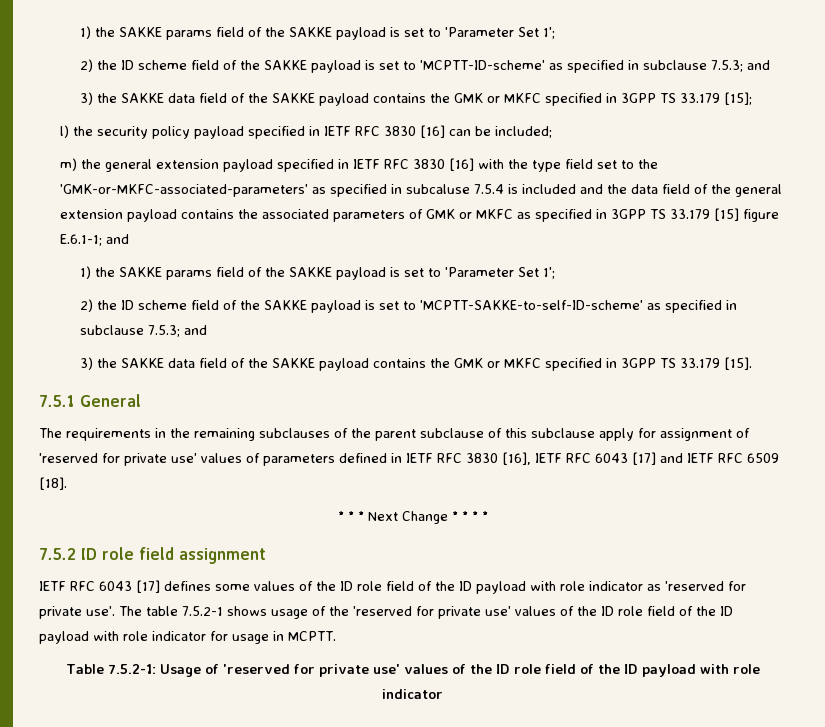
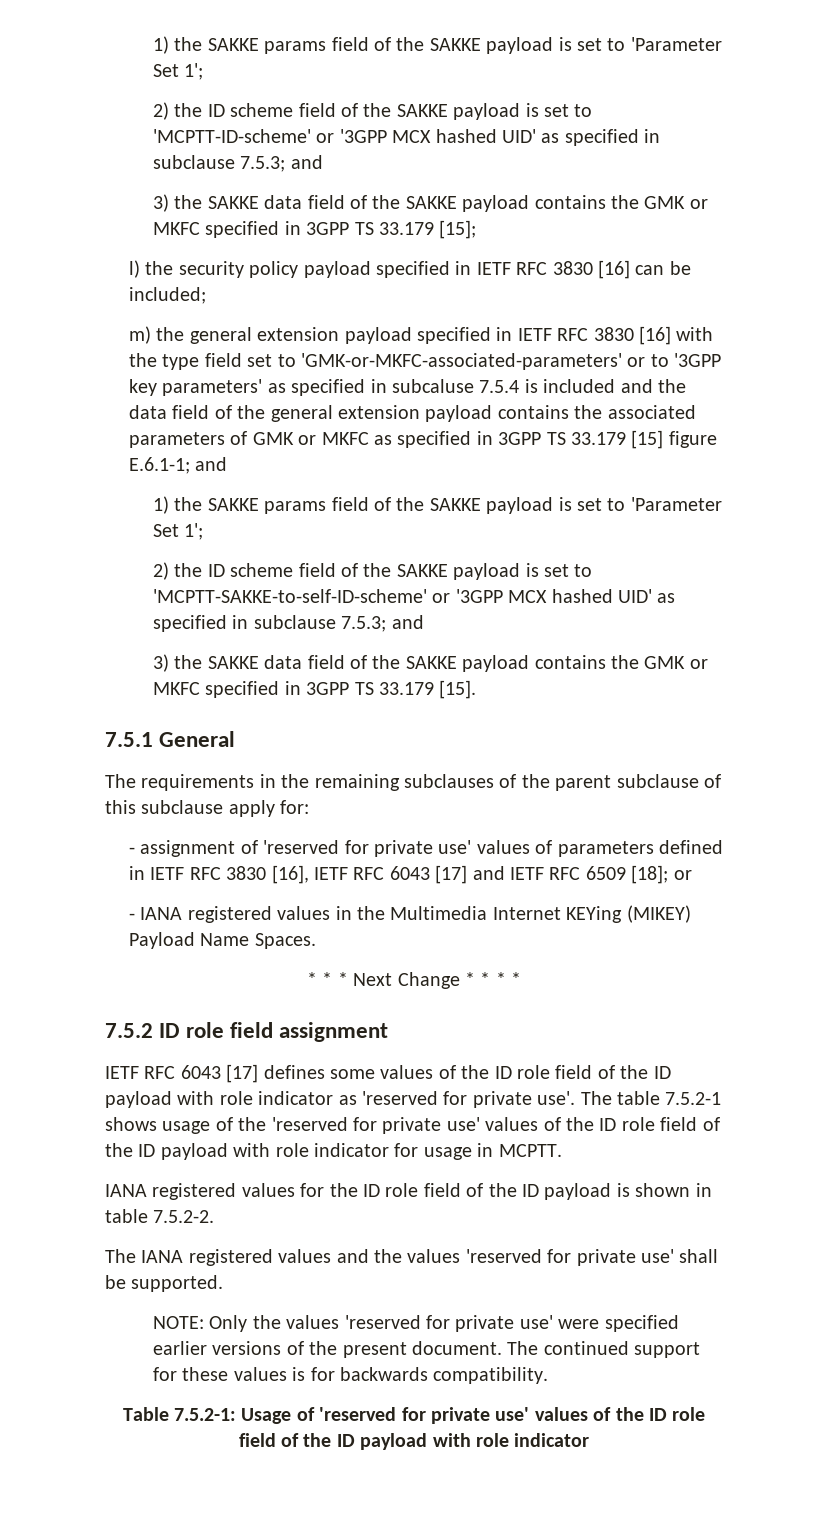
(546, 65) none -> [316,129,536,143] or '3GPP MCX hashed UID'
[637,159,658,169] [59,184,308,197] the 'GMK-or-MKFC-associated-parameters' -> [300,353,722,370] [128,379,263,396] 'GMK-or-MKFC-associated-parameters' or to '3GPP key parameters'
(644, 305) none -> [432,589,652,603] or '3GPP MCX hashed UID'
[638,428,656,438] for -> [280,800,310,814] [128,847,135,854] for: // -
[39,477,67,490] [18]. -> [631,865,692,884] [128,905,691,923] [128,932,316,949] [18]; or // - IANA registered values in the Multimedia Internet KEYing (MIKEY) Payload Name Spaces.
(336, 636) none -> [105,1183,712,1200] [105,1209,215,1223] [105,1249,719,1266] [105,1275,224,1292] [152,1315,679,1332] [152,1341,701,1358] [152,1367,549,1384] // IANA registered values for the ID role field of the ID payload is shown in table 7.5.2-2. // The IANA registered values and the values 'reserved for private use' shall be supported. // NOTE: Only the values 'reserved for private use' were specified earlier versions of the present document. The continued support for these values is for backwards compatibility.

